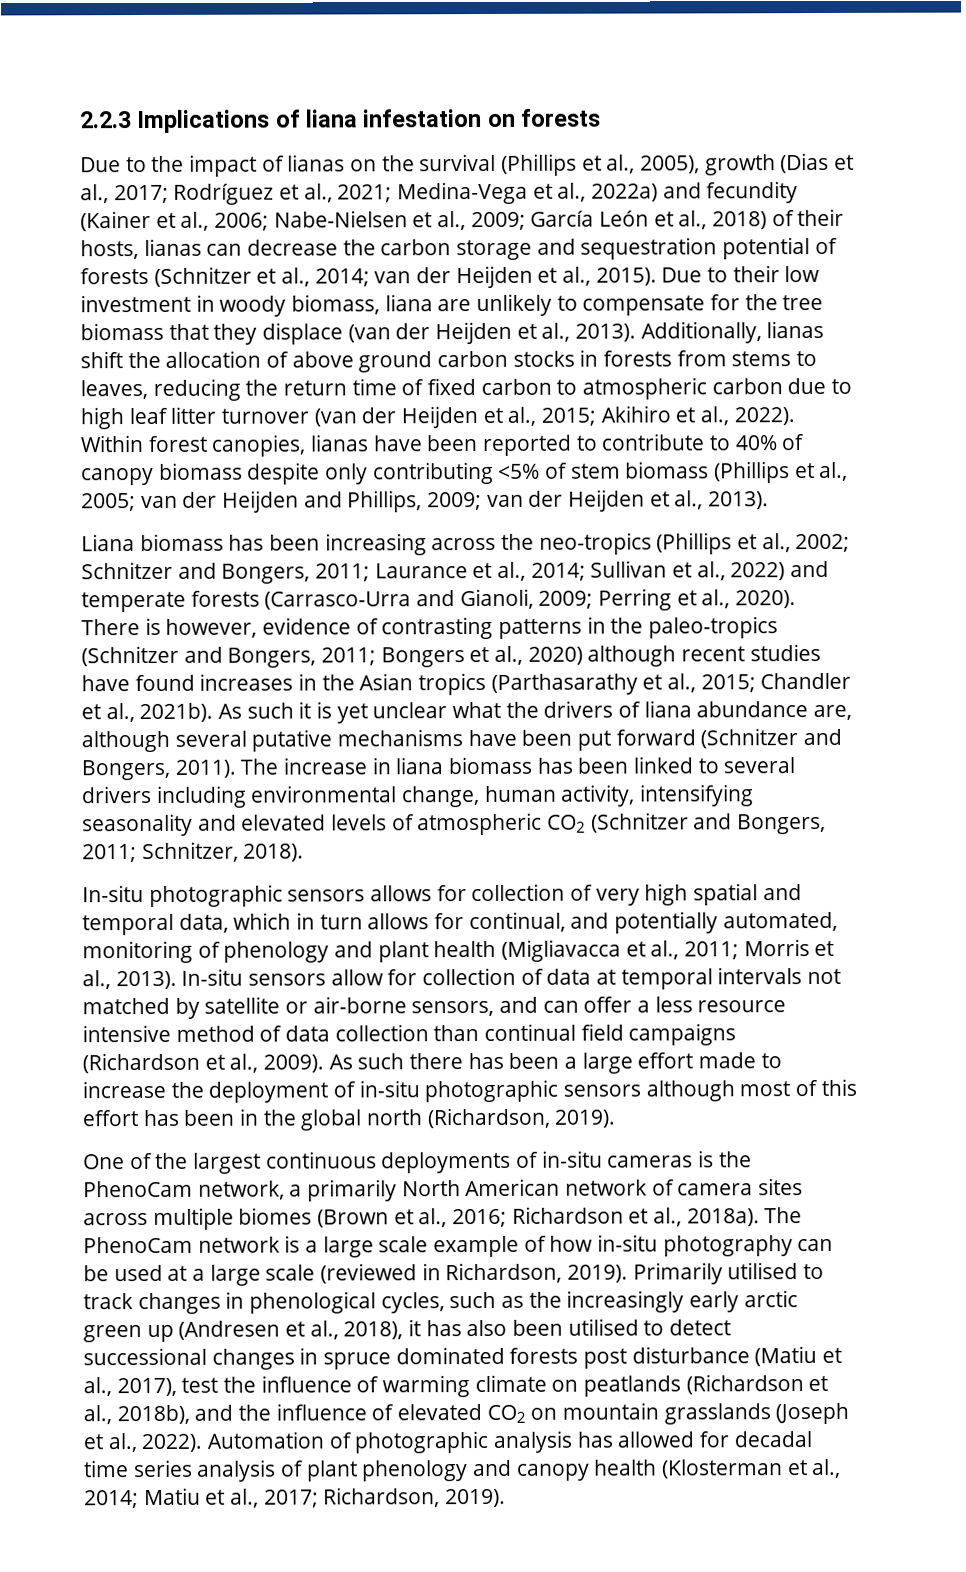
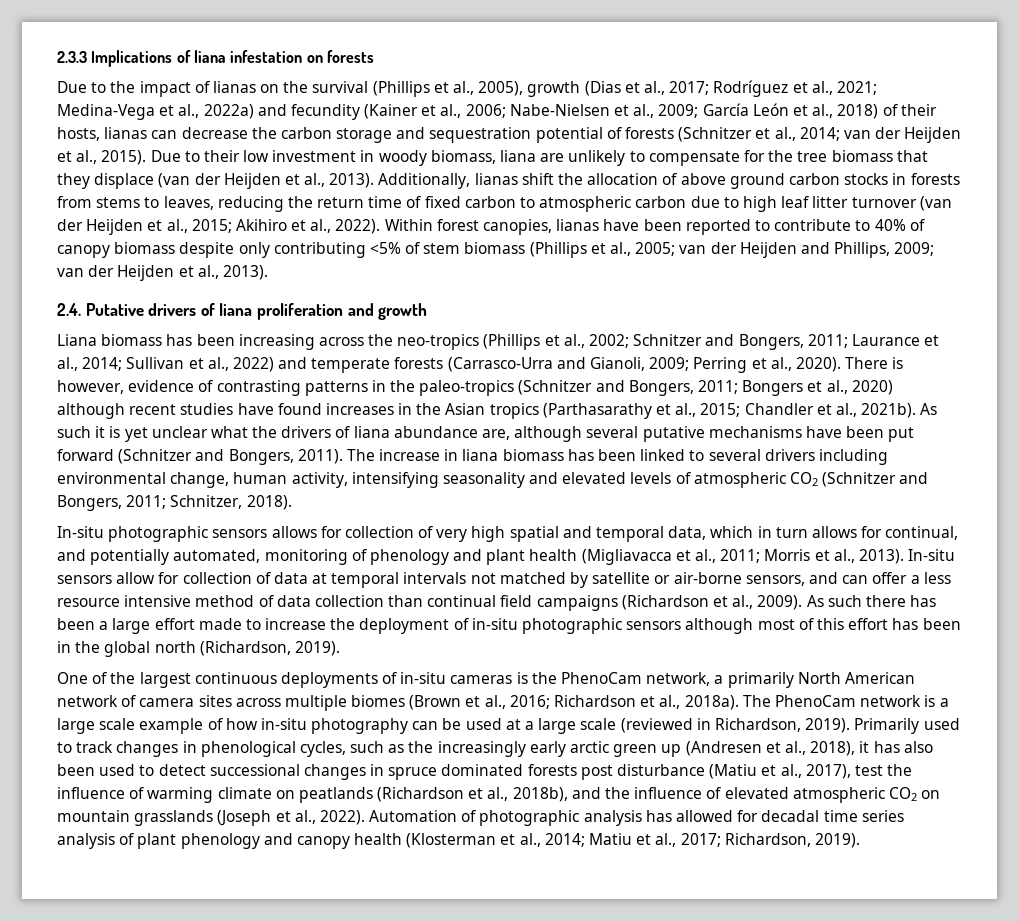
[79,111,132,129] 2.2.3 -> [57,51,87,63] 2.3.3
(770, 500) none -> [57,303,428,320] // 2.4. Putative drivers of liana proliferation and growth
[727,1262,799,1280] utilised -> [923,718,960,730] used
[567,1318,639,1336] utilised -> [99,764,136,776] used
(483, 1412) none -> [792,787,885,803] atmospheric

